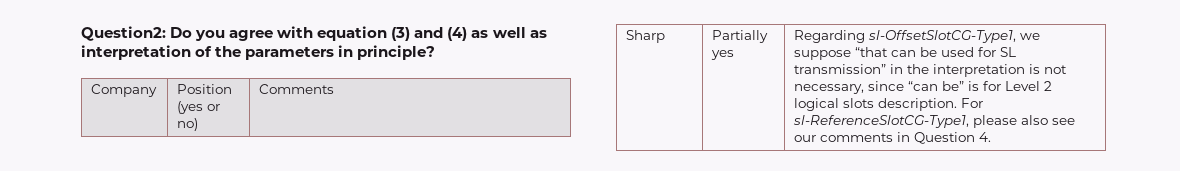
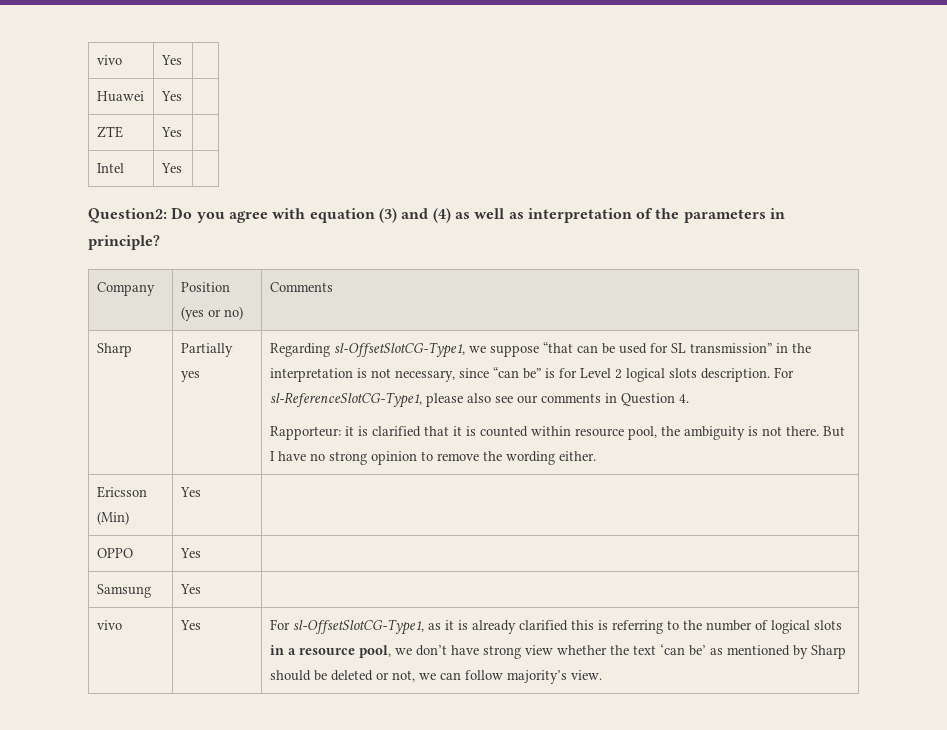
(81, 33) none -> [96,55,122,65] [160,55,182,65] [96,91,144,102] [160,91,182,101] [96,126,123,138] [160,127,182,137] [96,163,124,173] [160,163,182,173] vivo | Yes | // Huawei | Yes | // ZTE | Yes | // Intel | Yes | //
(992, 137) none -> [269,426,845,440] [269,451,596,465] [96,486,147,498] [96,511,129,525] [179,487,201,497] [96,548,133,558] [179,548,201,558] [96,584,151,598] [179,584,201,594] [96,620,122,630] [179,620,201,630] [269,619,842,635] [269,644,846,659] [269,670,602,684] // Rapporteur: it is clarified that it is counted within resource pool, the ambiguity is not there. But I have no strong opinion to remove the wording either. // Ericsson (Min) | Yes | // OPPO | Yes | // Samsung | Yes | // vivo | Yes | For sl-OffsetSlotCG-Type1, as it is already clarified this is referring to the number of logical slots in a resource pool, we don’t have strong view whether the text ‘can be’ as mentioned by Sharp should be deleted or not, we can follow majority’s view.

